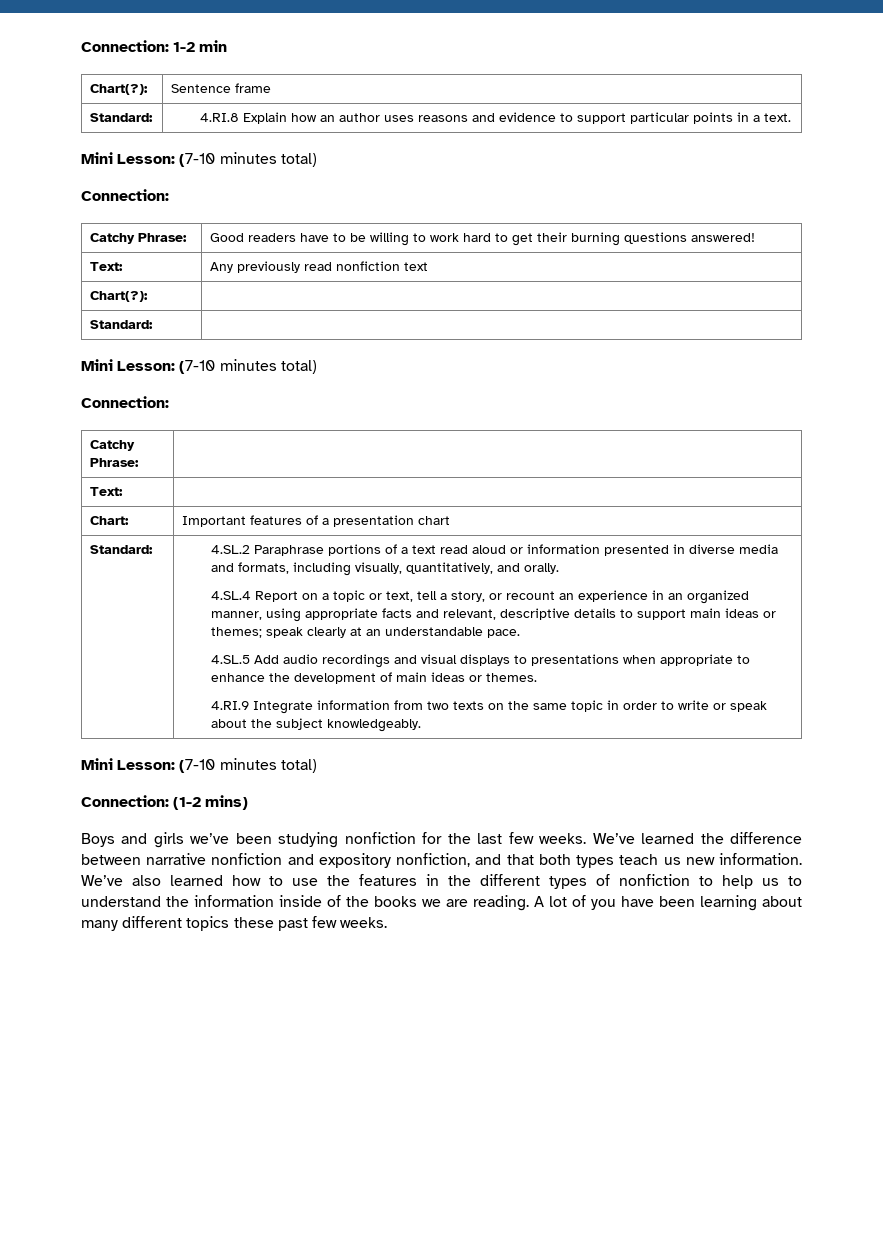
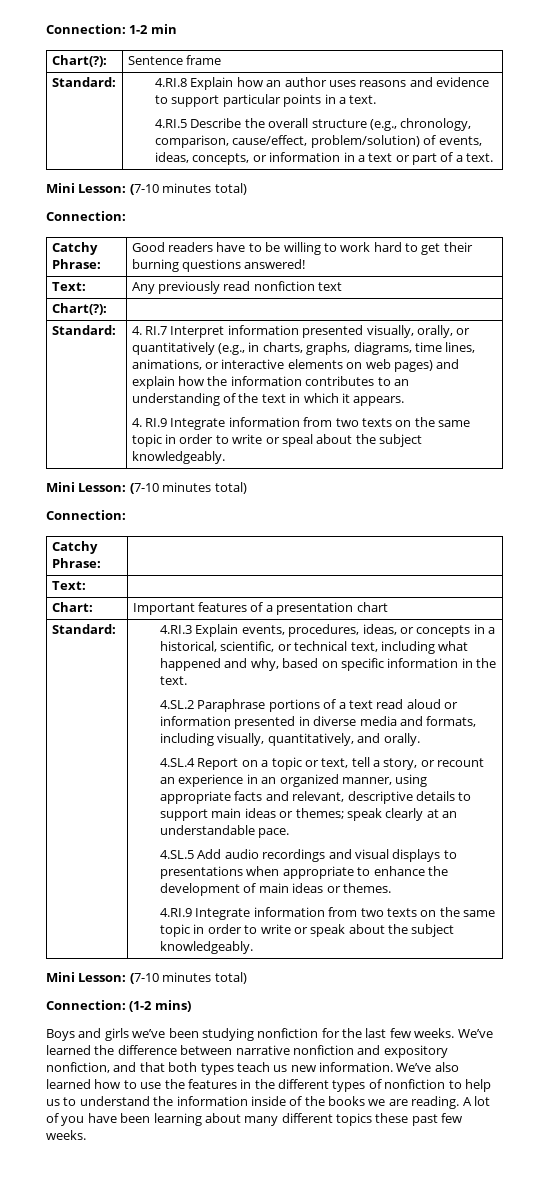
(791, 117) none -> [155,118,472,131] [155,135,482,148] [155,152,494,165] // 4.RI.5 Describe the overall structure (e.g., chronology, comparison, cause/effect, problem/solution) of events, ideas, concepts, or information in a text or part of a text.
(154, 324) none -> [131,325,471,338] [131,342,476,355] [131,359,460,372] [131,376,409,389] [131,393,405,406] [131,417,471,430] [131,434,423,447] [131,451,225,464] 4. RI.7 Interpret information presented visually, orally, or quantitatively (e.g., in charts, graphs, diagrams, time lines, animations, or interactive elements on web pages) and explain how the information contributes to an understanding of the text in which it appears. // 4. RI.9 Integrate information from two texts on the same topic in order to write or speal about the subject knowledgeably.
(154, 549) none -> [160,624,496,637] [160,641,469,654] [160,658,497,671] [160,676,188,685] 4.RI.3 Explain events, procedures, ideas, or concepts in a historical, scientific, or technical text, including what happened and why, based on specific information in the text. //

